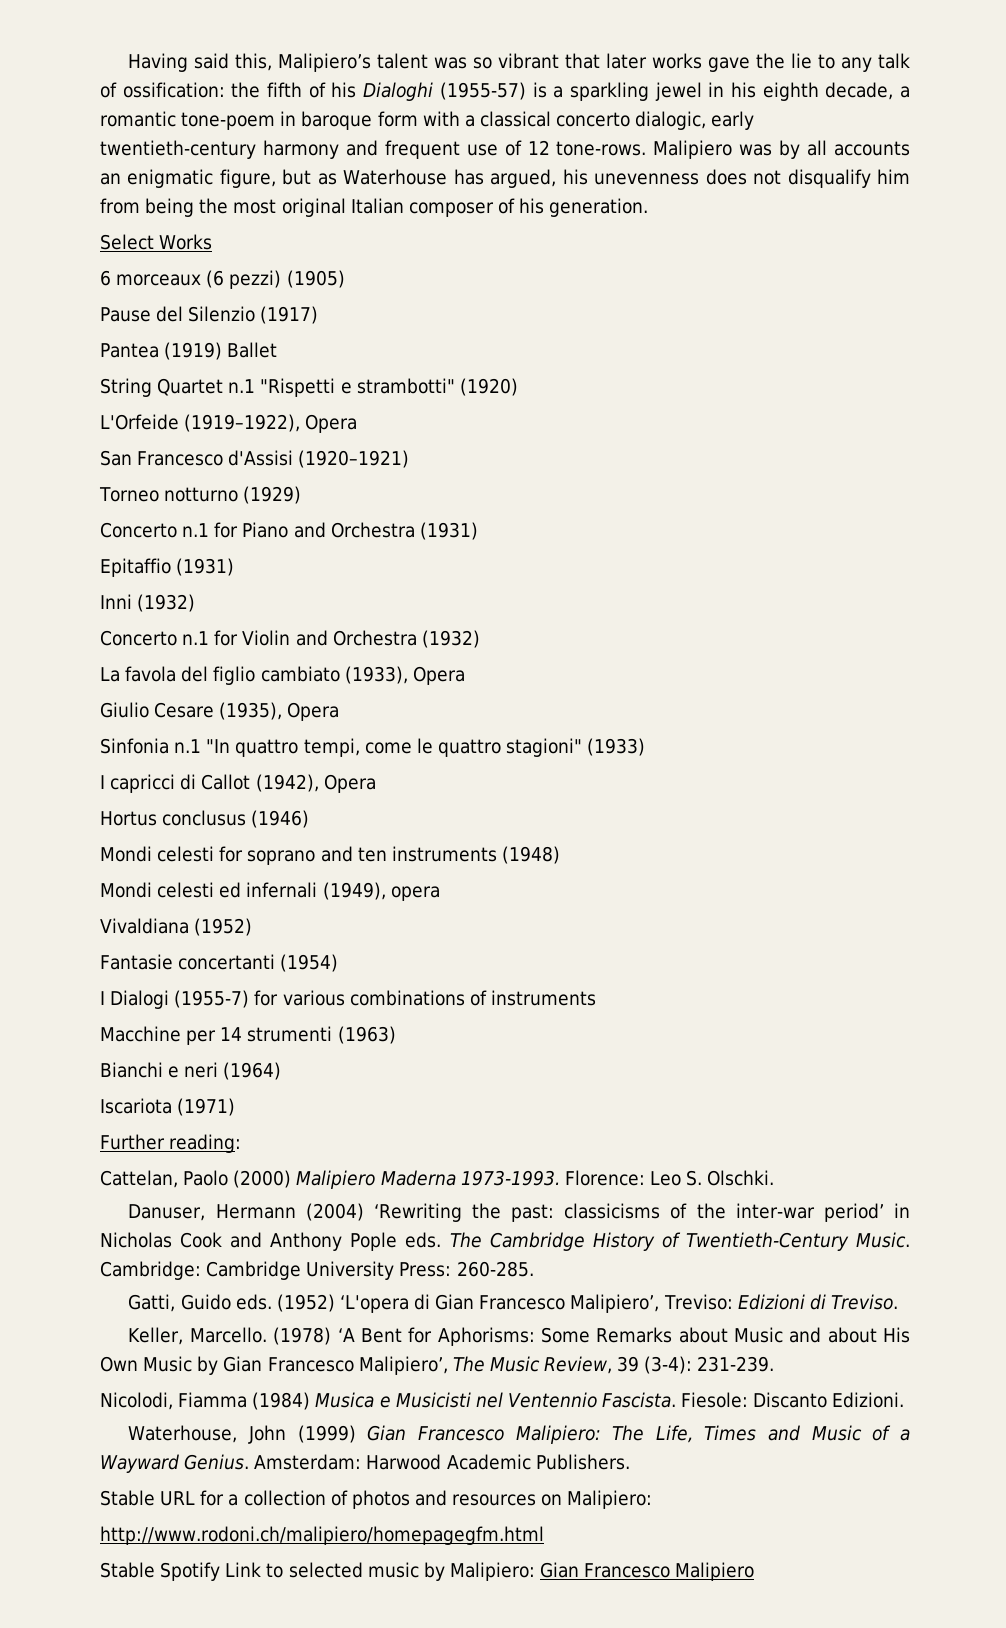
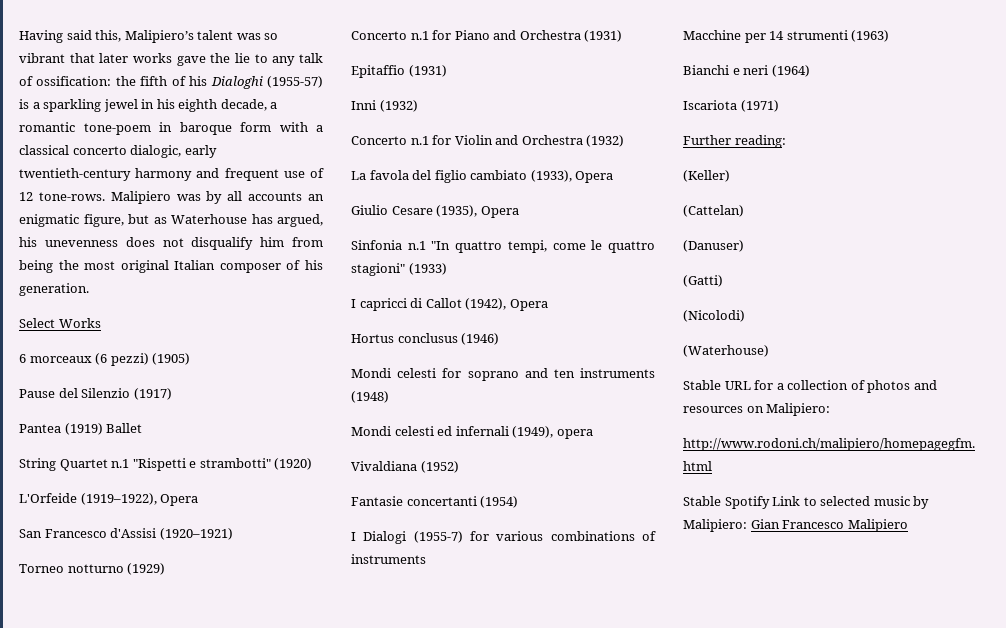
[100,1170,775,1189] [128,1203,910,1222] [100,1232,910,1251] [100,1261,534,1280] [128,1294,898,1313] [128,1327,911,1346] [100,1356,775,1375] [100,1392,905,1410] [128,1425,910,1444] [100,1454,630,1473] Cattelan, Paolo (2000) Malipiero Maderna 1973-1993. Florence: Leo S. Olschki. // Danuser, Hermann (2004) ‘Rewriting the past: classicisms of the inter-war period’ in Nicholas Cook and Anthony Pople eds. The Cambridge History of Twentieth-Century Music. Cambridge: Cambridge University Press: 260-285. // Gatti, Guido eds. (1952) ‘L'opera di Gian Francesco Malipiero’, Treviso: Edizioni di Treviso. // Keller, Marcello. (1978) ‘A Bent for Aphorisms: Some Remarks about Music and about His Own Music by Gian Francesco Malipiero’, The Music Review, 39 (3-4): 231-239. // Nicolodi, Fiamma (1984) Musica e Musicisti nel Ventennio Fascista. Fiesole: Discanto Edizioni. // Waterhouse, John (1999) Gian Francesco Malipiero: The Life, Times and Music of a Wayward Genius. Amsterdam: Harwood Academic Publishers. -> [683,170,730,182] [683,205,744,217] [683,240,744,252] [683,275,723,287] [683,310,745,322] [683,345,769,357] (Keller) // (Cattelan) // (Danuser) // (Gatti) // (Nicolodi) // (Waterhouse)

